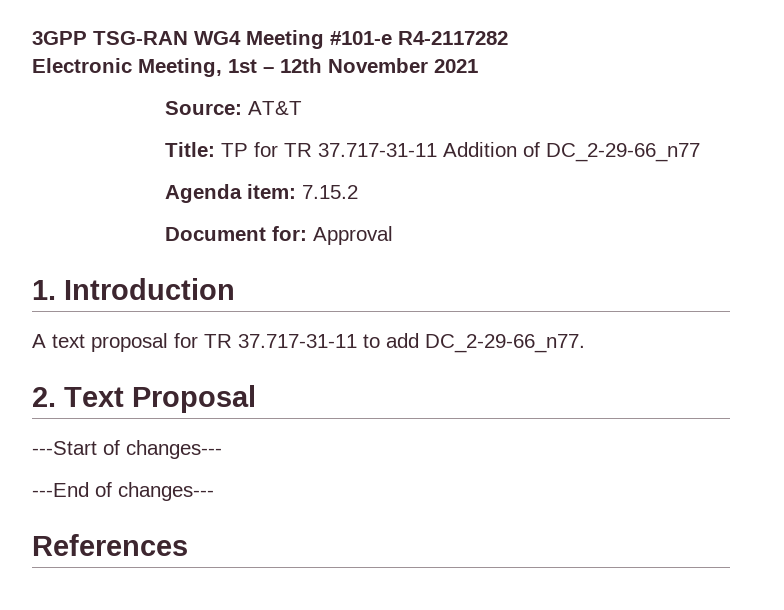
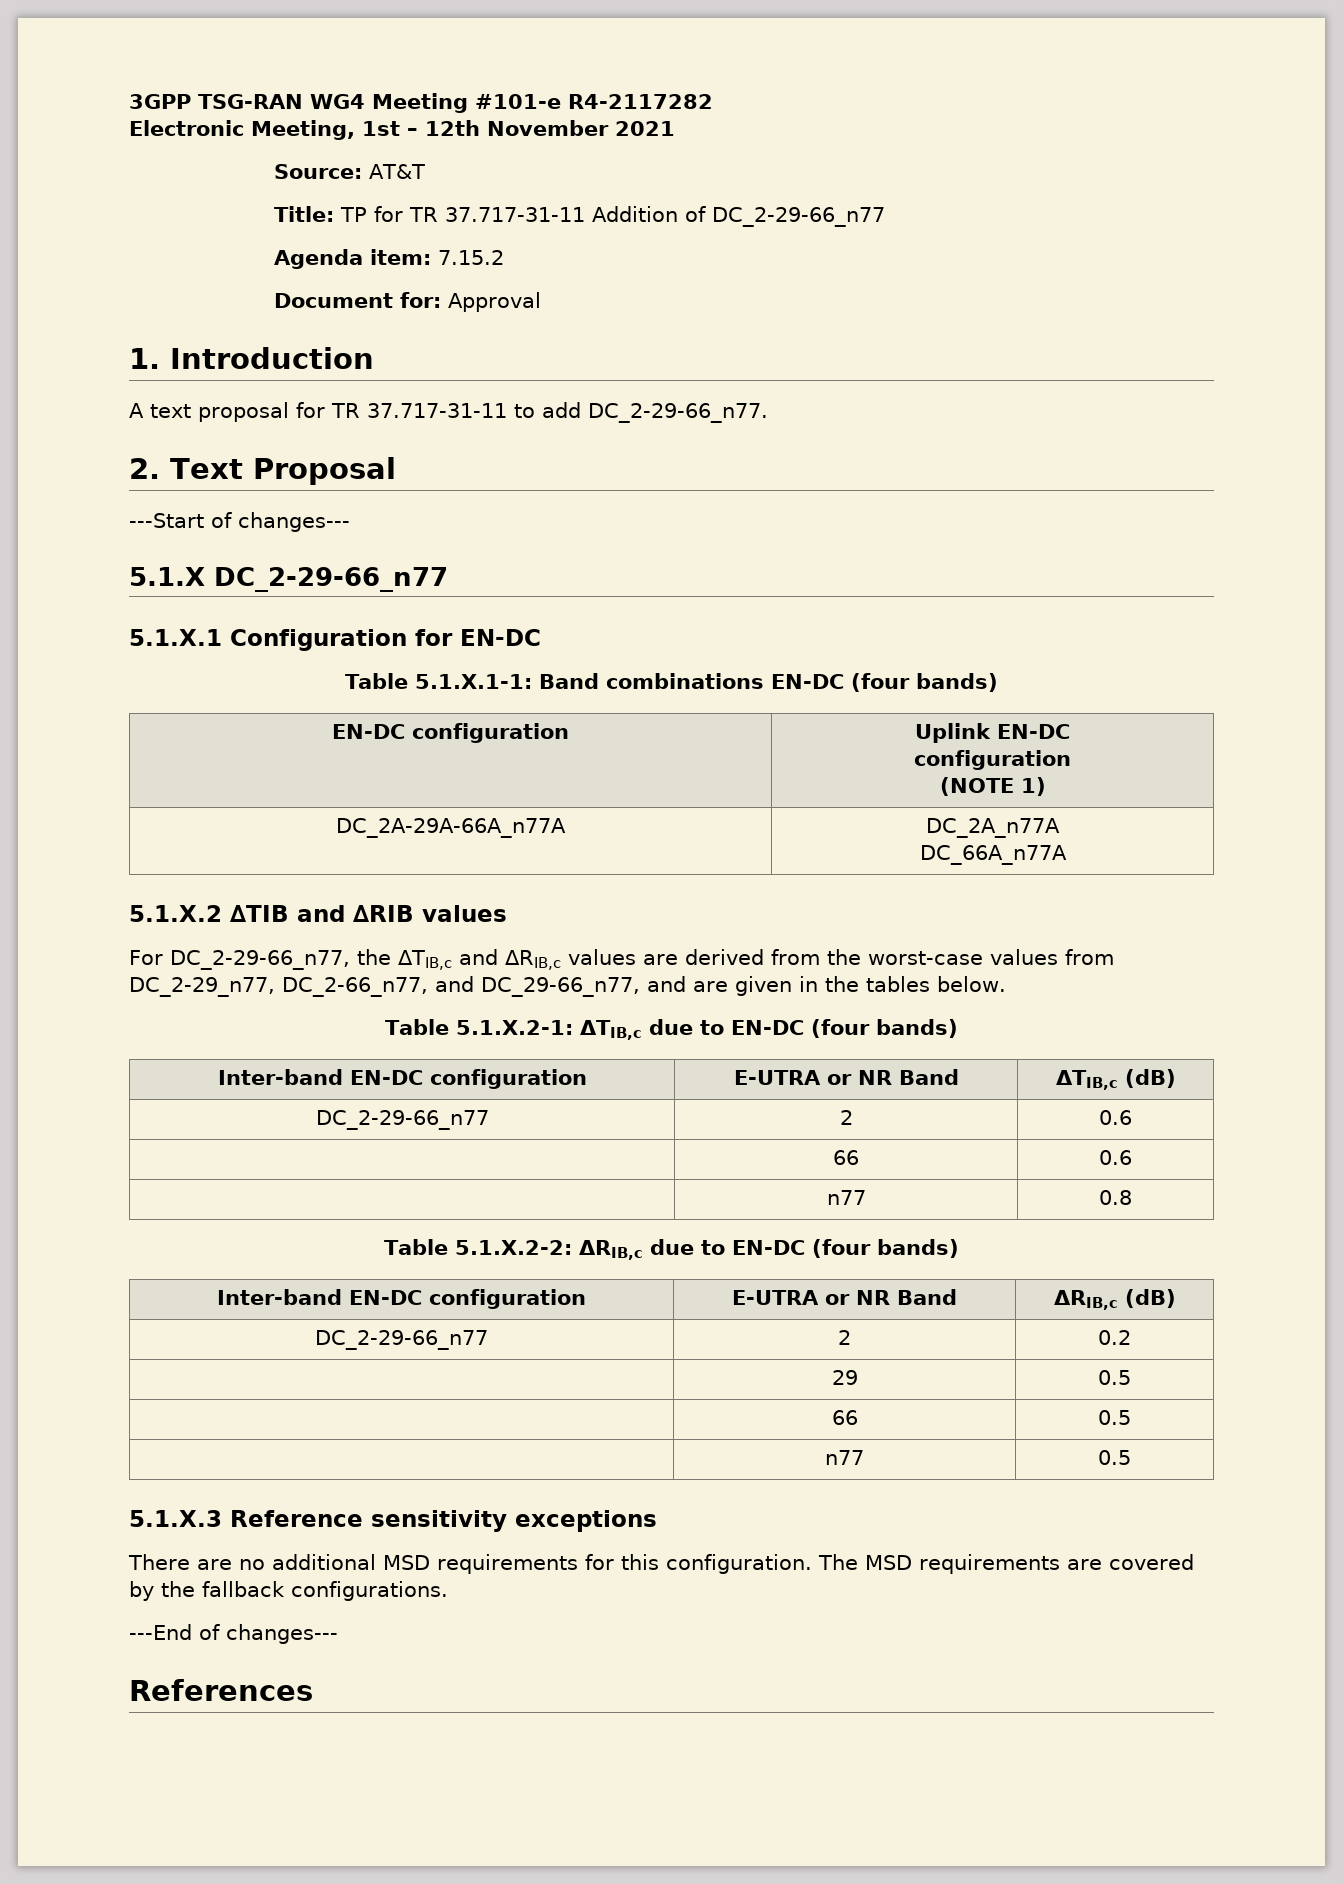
(222, 449) none -> [129,567,448,592] [129,629,541,651] [344,673,999,692] [332,723,569,743] [915,723,1070,743] [914,750,1071,770] [939,777,1046,796] [336,818,566,838] [926,818,1060,838] [919,845,1067,865] [129,905,507,922] [129,949,1114,970] [129,976,1006,997] [385,1019,958,1040] [217,1069,587,1089] [733,1069,959,1085] [1055,1069,1176,1090] [315,1110,489,1130] [839,1110,853,1125] [1099,1110,1132,1125] [833,1150,859,1165] [1099,1150,1132,1165] [826,1190,866,1205] [1099,1190,1132,1205] [384,1239,959,1260] [217,1289,586,1309] [732,1289,957,1305] [1053,1289,1176,1310] [315,1330,488,1350] [838,1330,851,1345] [1098,1330,1131,1345] [831,1370,858,1385] [1098,1370,1131,1385] [831,1410,858,1425] [1098,1410,1131,1425] [825,1450,864,1465] [1098,1450,1131,1465] [129,1510,657,1532] [128,1554,1194,1574] [129,1581,448,1601] // 5.1.X DC_2-29-66_n77 // 5.1.X.1 Configuration for EN-DC // Table 5.1.X.1-1: Band combinations EN-DC (four bands) // EN-DC configuration | Uplink EN-DC // configuration // (NOTE 1) // DC_2A-29A-66A_n77A | DC_2A_n77A // DC_66A_n77A // 5.1.X.2 ∆TIB and ∆RIB values // For DC_2-29-66_n77, the ΔTIB,c and ΔRIB,c values are derived from the worst-case values from DC_2-29_n77, DC_2-66_n77, and DC_29-66_n77, and are given in the tables below. // Table 5.1.X.2-1: ΔTIB,c due to EN-DC (four bands) // Inter-band EN-DC configuration | E-UTRA or NR Band | ΔTIB,c (dB) // DC_2-29-66_n77 | 2 | 0.6 // | 66 | 0.6 // | n77 | 0.8 // Table 5.1.X.2-2: ΔRIB,c due to EN-DC (four bands) // Inter-band EN-DC configuration | E-UTRA or NR Band | ΔRIB,c (dB) // DC_2-29-66_n77 | 2 | 0.2 // | 29 | 0.5 // | 66 | 0.5 // | n77 | 0.5 // 5.1.X.3 Reference sensitivity exceptions // There are no additional MSD requirements for this configuration. The MSD requirements are covered by the fallback configurations.

